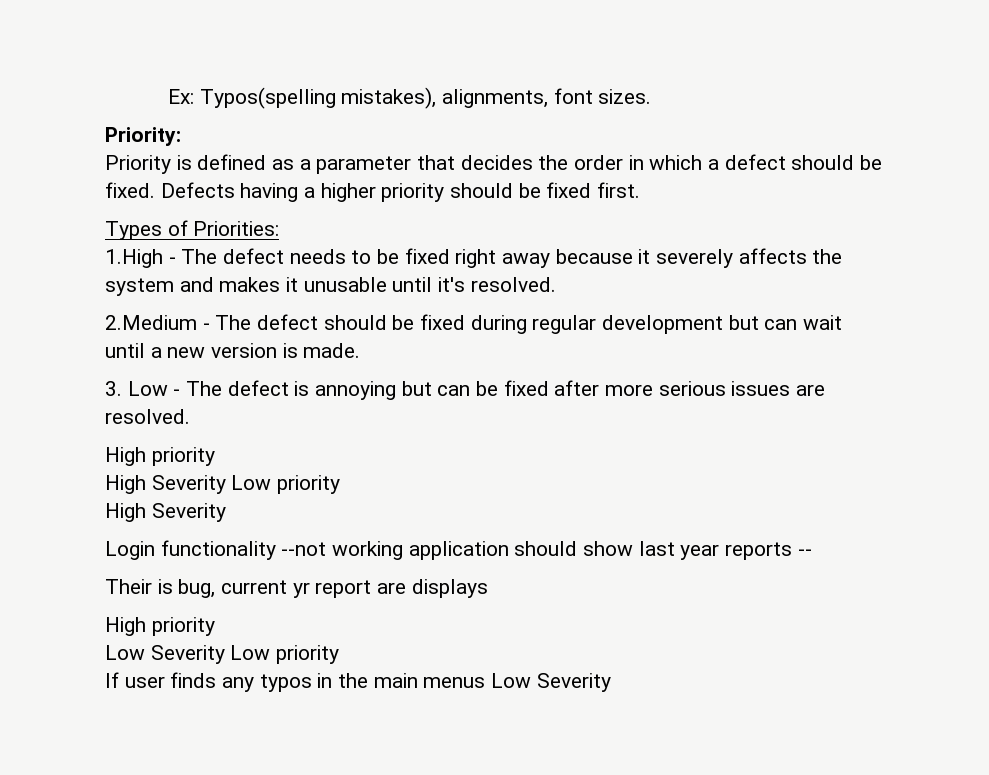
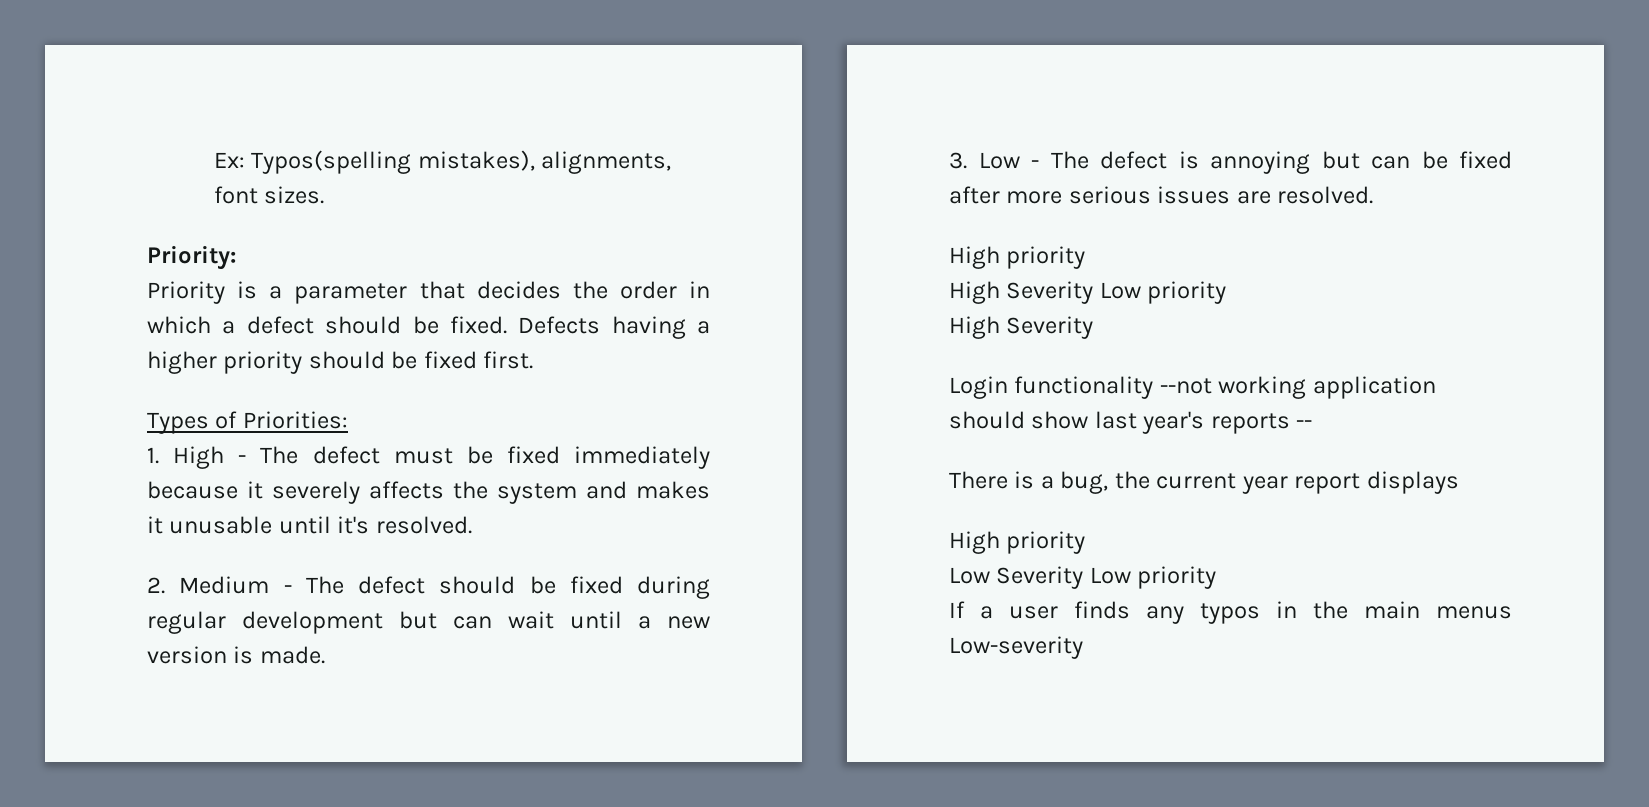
[197,154,295,170] defined as -> (258, 290) none
[105,248,551,268] 1.High - The defect needs to be fixed right away -> [147,446,710,469] 1. High - The defect must be fixed immediately
[105,315,197,330] 2.Medium -> [147,576,270,594] 2. Medium
[680,544,720,560] year -> [1142,411,1205,434] year's
[105,579,407,598] Their is bug, current yr report are -> [949,471,1361,494] There is a bug, the current year report
(119, 680) none -> [980,606,993,619] a
[491,673,611,692] Low Severity -> [949,636,1083,659] Low-severity

